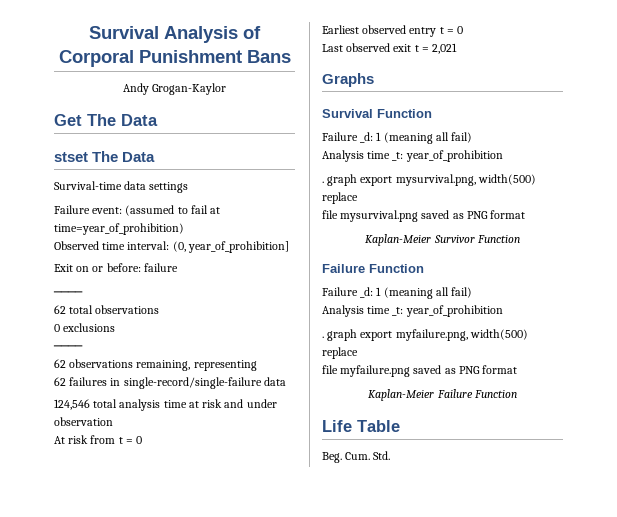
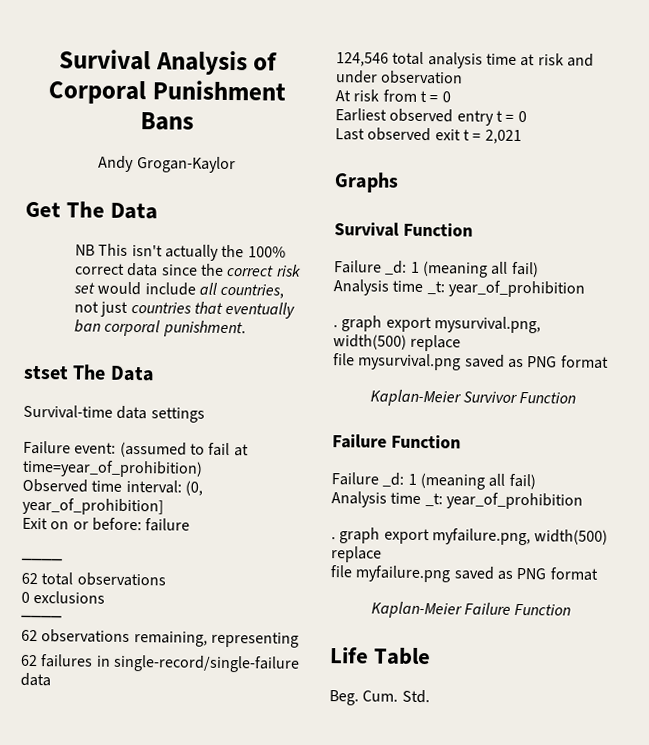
(158, 120) none -> [74,243,286,261] [73,262,301,277] [72,281,285,299] [73,301,296,319] [73,319,246,338] // NB This isn't actually the 100% correct data since the correct risk set would include all countries, not just countries that eventually ban corporal punishment.

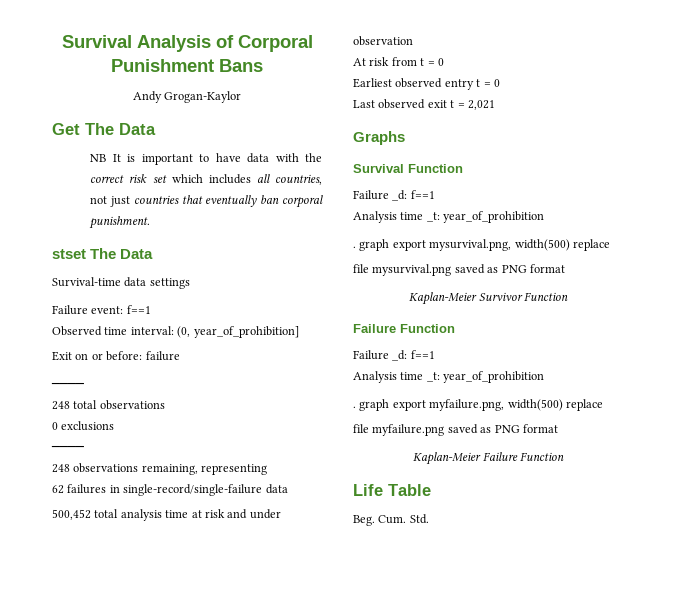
[98,243,286,261] [73,262,198,277] This isn't actually the 100% correct data since -> [112,153,299,165] It is important to have data with
[97,281,196,296] would include -> [171,174,251,184] which includes
[119,441,249,458] [22,459,203,478] (assumed to fail at time=year_of_prohibition) -> [126,305,151,314] f==1
[21,572,38,585] 62 -> [52,401,70,410] 248
[21,629,38,642] 62 -> [52,464,70,473] 248
[336,52,389,67] 124,546 -> [52,509,91,520] 500,452
[410,260,539,278] 1 (meaning all fail) -> [410,190,435,199] f==1
[407,472,536,490] 1 (meaning all fail) -> [410,350,435,359] f==1

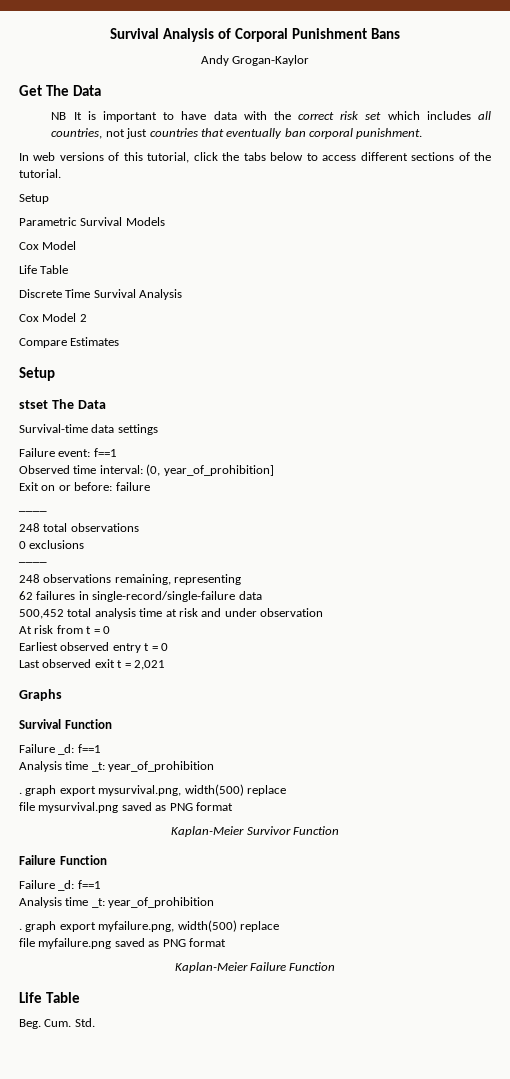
(151, 222) none -> [19,152,491,163] [19,169,61,178] [19,194,49,204] [19,217,165,226] [19,241,77,250] [19,265,69,274] [19,289,183,300] [19,313,87,322] [19,337,120,348] [19,367,55,381] // In web versions of this tutorial, click the tabs below to access different sections of the tutorial. // Setup // Parametric Survival Models // Cox Model // Life Table // Discrete Time Survival Analysis // Cox Model 2 // Compare Estimates // Setup

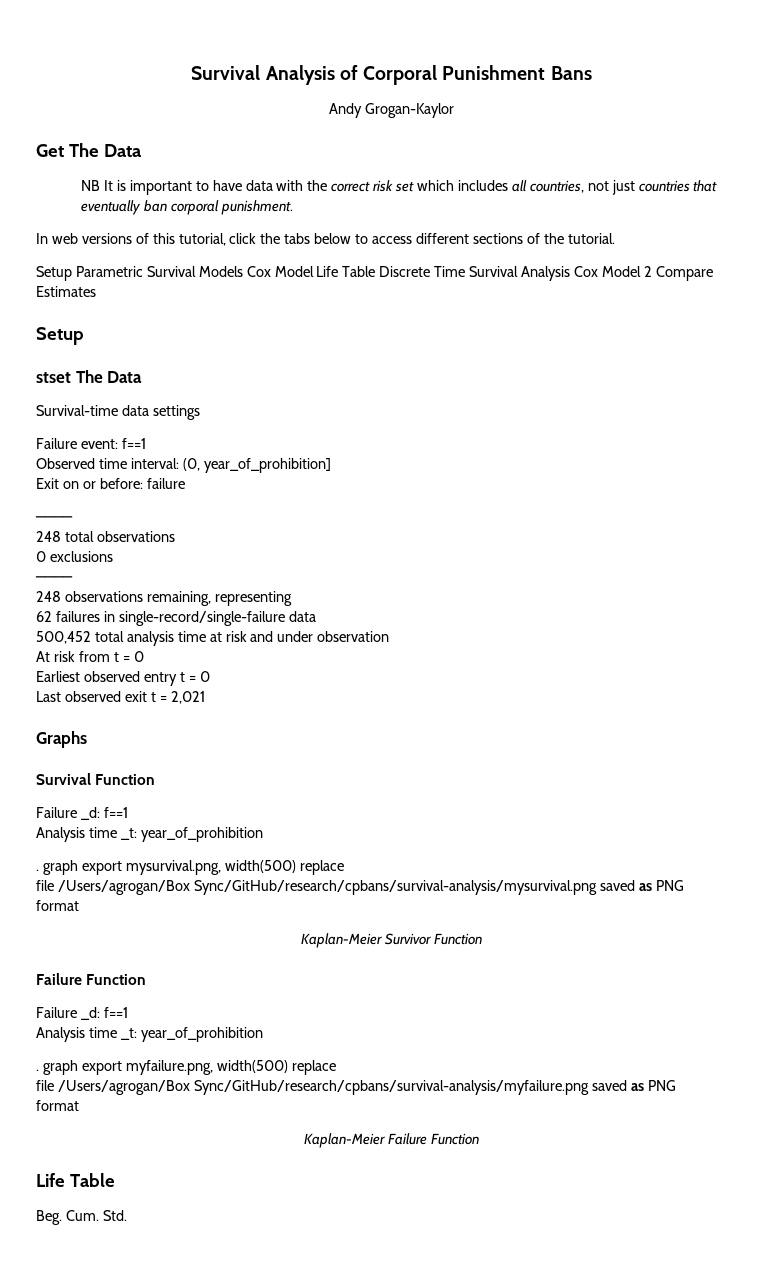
(49, 199) // -> (72, 273) none
[19,241,77,250] [19,265,69,274] // Cox Model // Life Table // -> [246,266,376,277] Cox Model Life Table
(183, 294) // -> (571, 273) none
(87, 318) // -> (652, 271) none
[38,802,193,813] mysurvival.png saved as PNG -> [57,880,684,895] /Users/agrogan/Box Sync/GitHub/research/cpbans/survival-analysis/mysurvival.png saved as PNG //
[38,938,186,949] myfailure.png saved as PNG -> [57,1080,676,1095] /Users/agrogan/Box Sync/GitHub/research/cpbans/survival-analysis/myfailure.png saved as PNG //

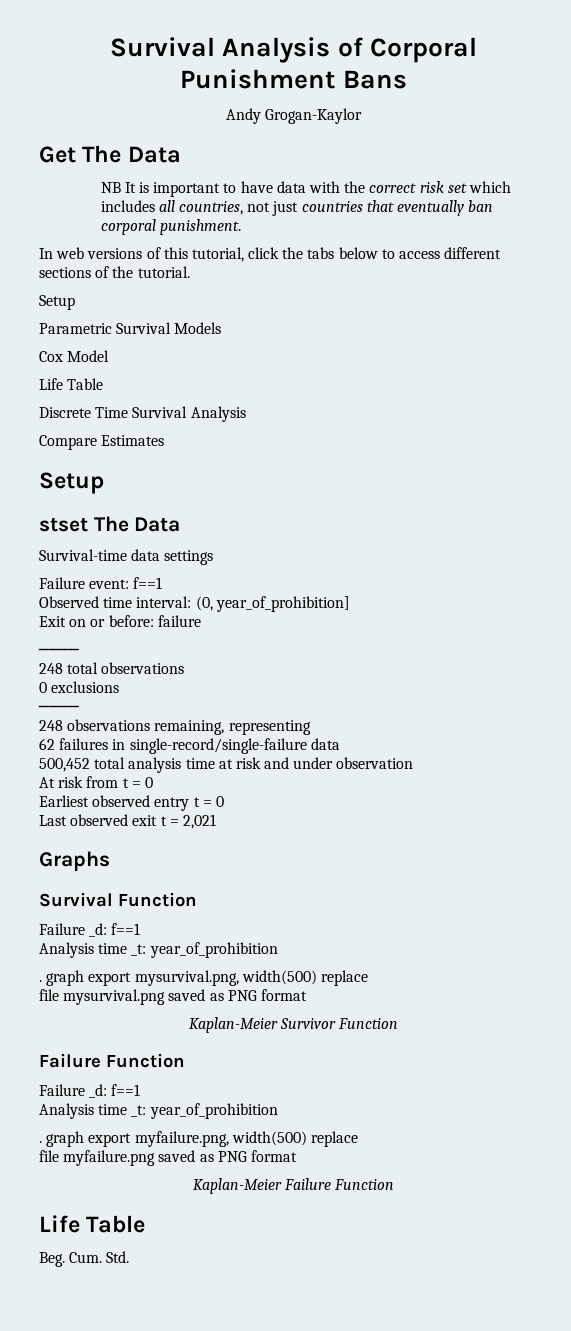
(72, 273) none -> (75, 302) //
[246,266,376,277] Cox Model Life Table -> [39,350,110,362] [39,378,104,390] // Cox Model // Life Table //
[573,266,652,277] Cox Model 2 -> (246, 414) //
[57,880,684,895] /Users/agrogan/Box Sync/GitHub/research/cpbans/survival-analysis/mysurvival.png saved as PNG // -> [63,989,257,1005] mysurvival.png saved as PNG
[57,1080,676,1095] /Users/agrogan/Box Sync/GitHub/research/cpbans/survival-analysis/myfailure.png saved as PNG // -> [63,1150,247,1166] myfailure.png saved as PNG

